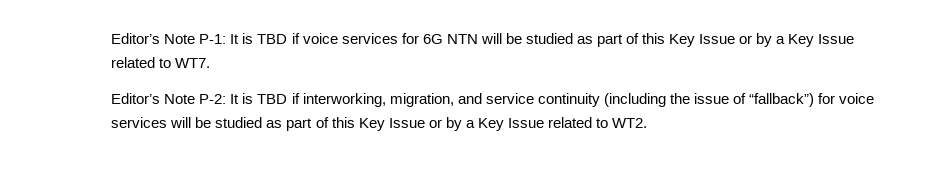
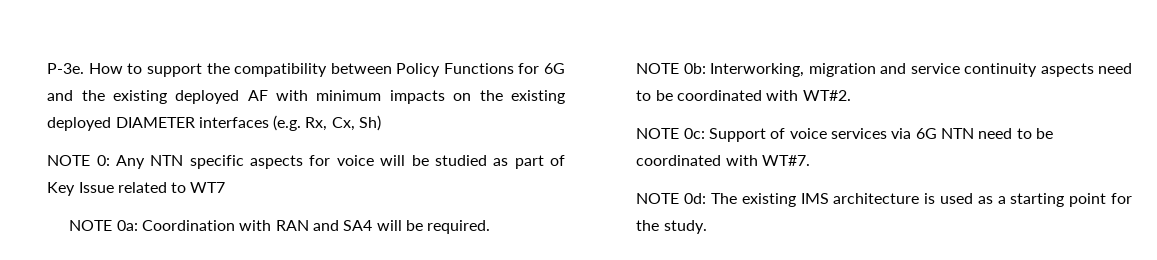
[111,33,855,47] [111,57,211,68] [111,93,875,107] [111,117,648,131] Editor’s Note P-1: It is TBD if voice services for 6G NTN will be studied as part of this Key Issue or by a Key Issue related to WT7. // Editor’s Note P-2: It is TBD if interworking, migration, and service continuity (including the issue of “fallback”) for voice services will be studied as part of this Key Issue or by a Key Issue related to WT2. -> [47,63,565,77] [47,90,565,104] [47,115,382,131] [47,155,565,169] [47,182,226,196] [69,220,491,234] [636,63,1132,77] [636,90,851,101] [636,128,1053,142] [636,155,811,166] [636,193,1132,207] [636,220,707,234] P-3e. How to support the compatibility between Policy Functions for 6G and the existing deployed AF with minimum impacts on the existing deployed DIAMETER interfaces (e.g. Rx, Cx, Sh) // NOTE 0: Any NTN specific aspects for voice will be studied as part of Key Issue related to WT7 // NOTE 0a: Coordination with RAN and SA4 will be required. // NOTE 0b: Interworking, migration and service continuity aspects need to be coordinated with WT#2. // NOTE 0c: Support of voice services via 6G NTN need to be coordinated with WT#7. // NOTE 0d: The existing IMS architecture is used as a starting point for the study.

